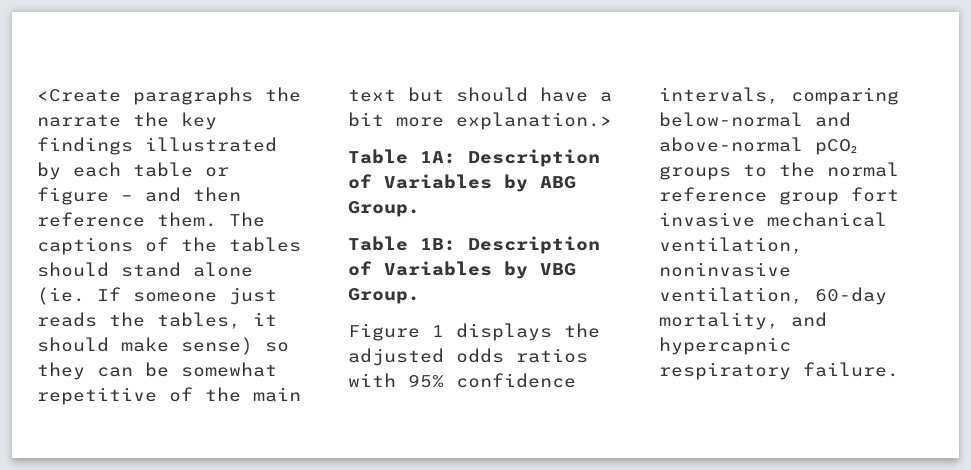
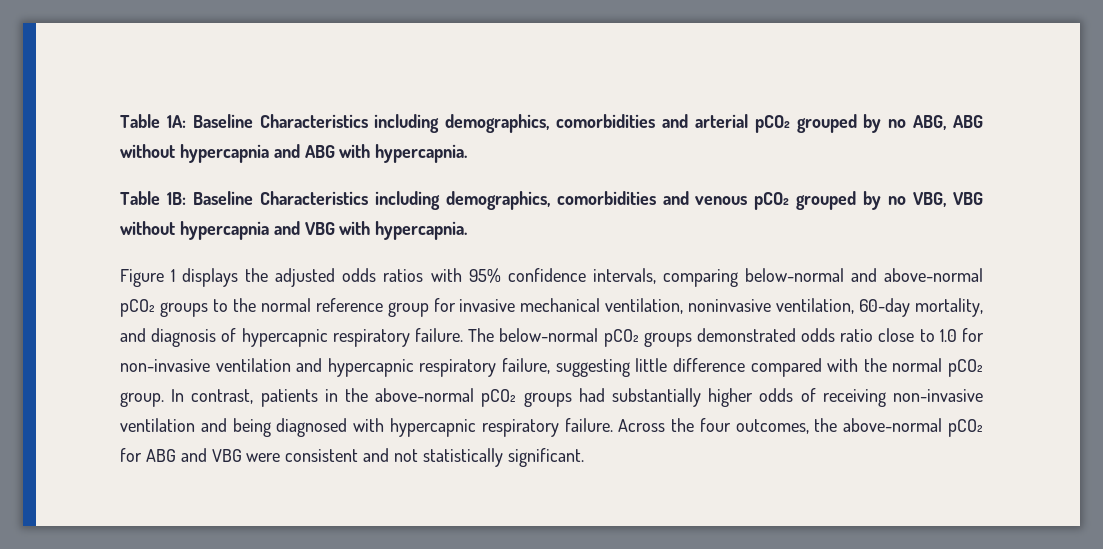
[37,87,301,105] [37,112,217,130] [37,137,277,155] [37,162,229,180] [37,187,241,205] [37,212,265,227] [37,237,301,255] [37,262,253,277] [37,287,277,305] [37,312,277,329] [37,337,289,355] [37,362,277,380] [37,387,301,405] [348,87,612,102] [348,112,612,130] [348,149,600,167] [348,174,576,192] [348,201,420,217] [348,236,600,254] [348,261,576,279] [348,288,420,304] <Create paragraphs the narrate the key findings illustrated by each table or figure – and then reference them. The captions of the tables should stand alone (ie. If someone just reads the tables, it should make sense) so they can be somewhat repetitive of the main text but should have a bit more explanation.> // Table 1A: Description of Variables by ABG Group. // Table 1B: Description of Variables by VBG Group. -> [120,114,984,133] [120,144,468,163] [120,191,983,210] [120,221,468,240] Table 1A: Baseline Characteristics including demographics, comorbidities and arterial pCO₂ grouped by no ABG, ABG without hypercapnia and ABG with hypercapnia. // Table 1B: Baseline Characteristics including demographics, comorbidities and venous pCO₂ grouped by no VBG, VBG without hypercapnia and VBG with hypercapnia.
[851,187,899,202] fort -> [433,298,456,312] for
[659,337,791,355] [659,362,899,380] hypercapnic respiratory failure. -> [151,328,984,347] [120,358,984,377] [120,388,984,407] [120,418,984,437] [120,448,584,467] diagnosis of hypercapnic respiratory failure. The below-normal pCO₂ groups demonstrated odds ratio close to 1.0 for non-invasive ventilation and hypercapnic respiratory failure, suggesting little difference compared with the normal pCO₂ group. In contrast, patients in the above-normal pCO₂ groups had substantially higher odds of receiving non-invasive ventilation and being diagnosed with hypercapnic respiratory failure. Across the four outcomes, the above-normal pCO₂ for ABG and VBG were consistent and not statistically significant.

